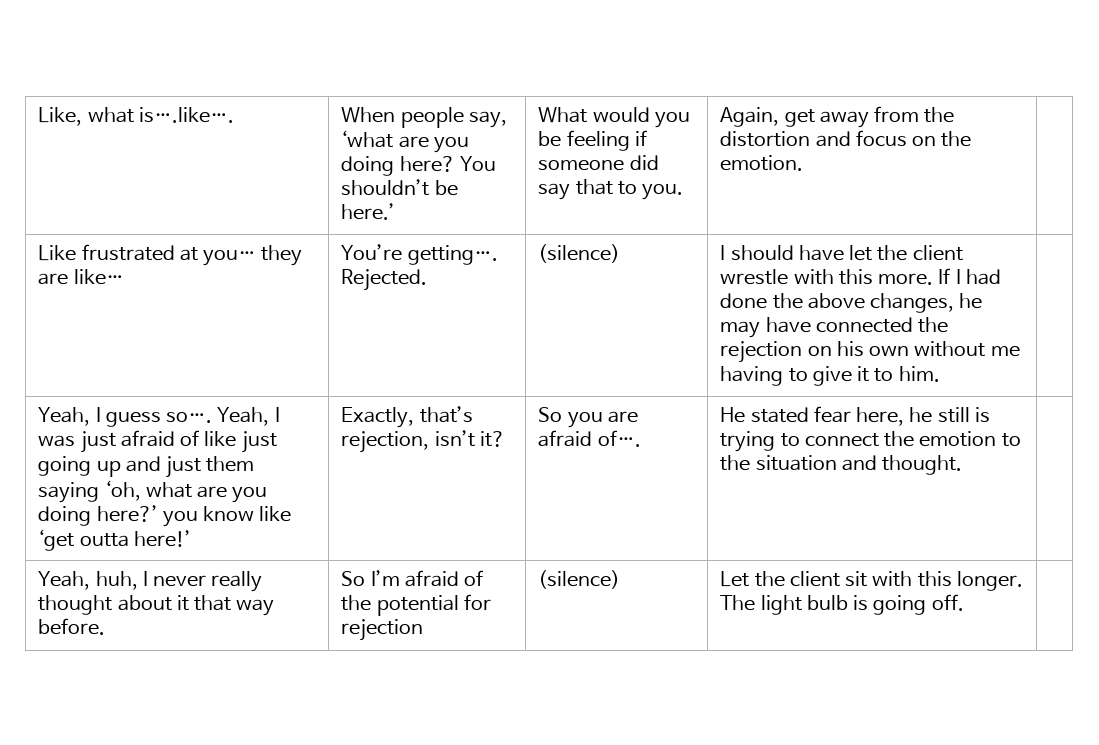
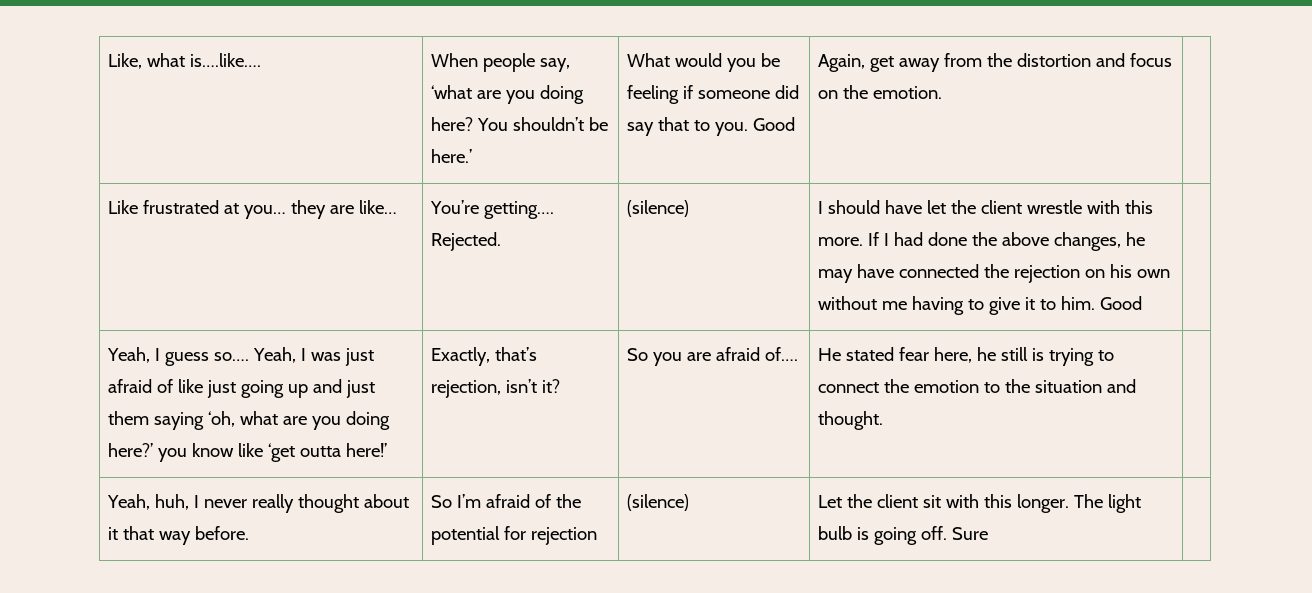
(684, 192) none -> [753,117,796,131] Good
(940, 374) none -> [1100,296,1143,310] Good
(964, 602) none -> [952,527,989,540] Sure

